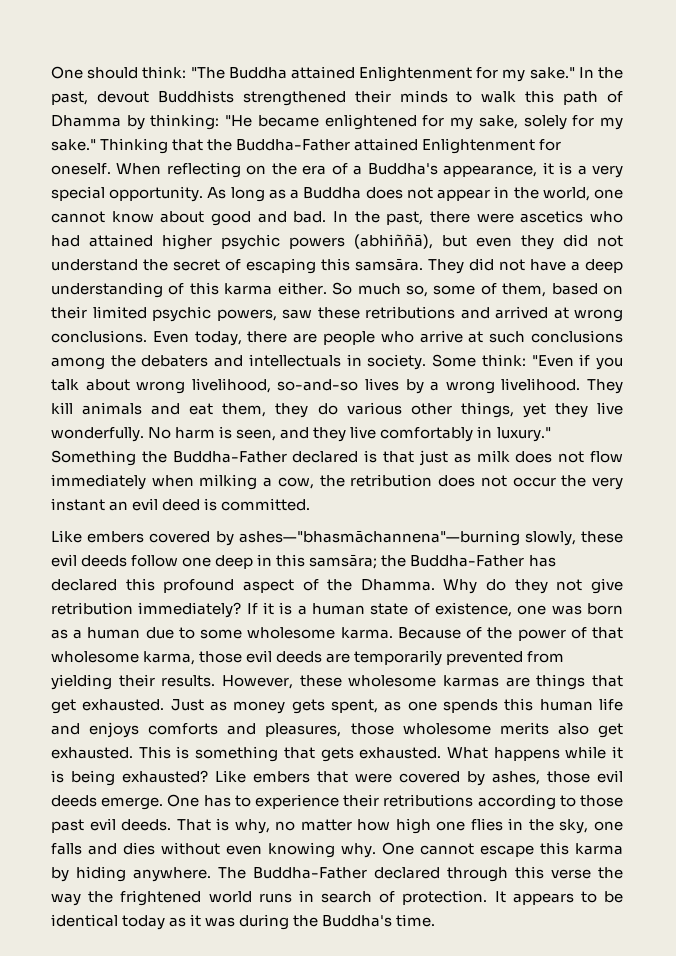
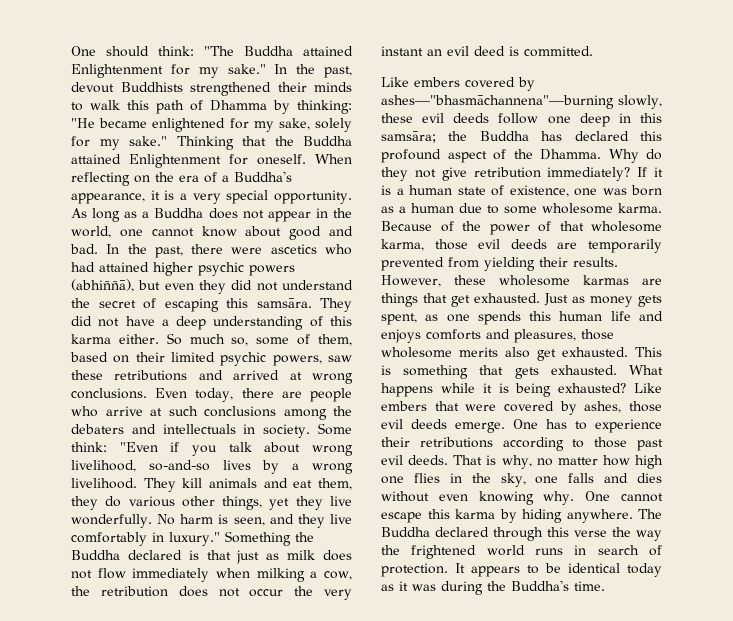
[236,139,351,151] Buddha-Father -> [303,136,352,146] Buddha
[172,451,287,463] Buddha-Father -> [71,550,120,560] Buddha
[410,555,525,567] Buddha-Father -> [479,131,529,141] Buddha
[253,867,367,879] Buddha-Father -> [381,527,430,537] Buddha

